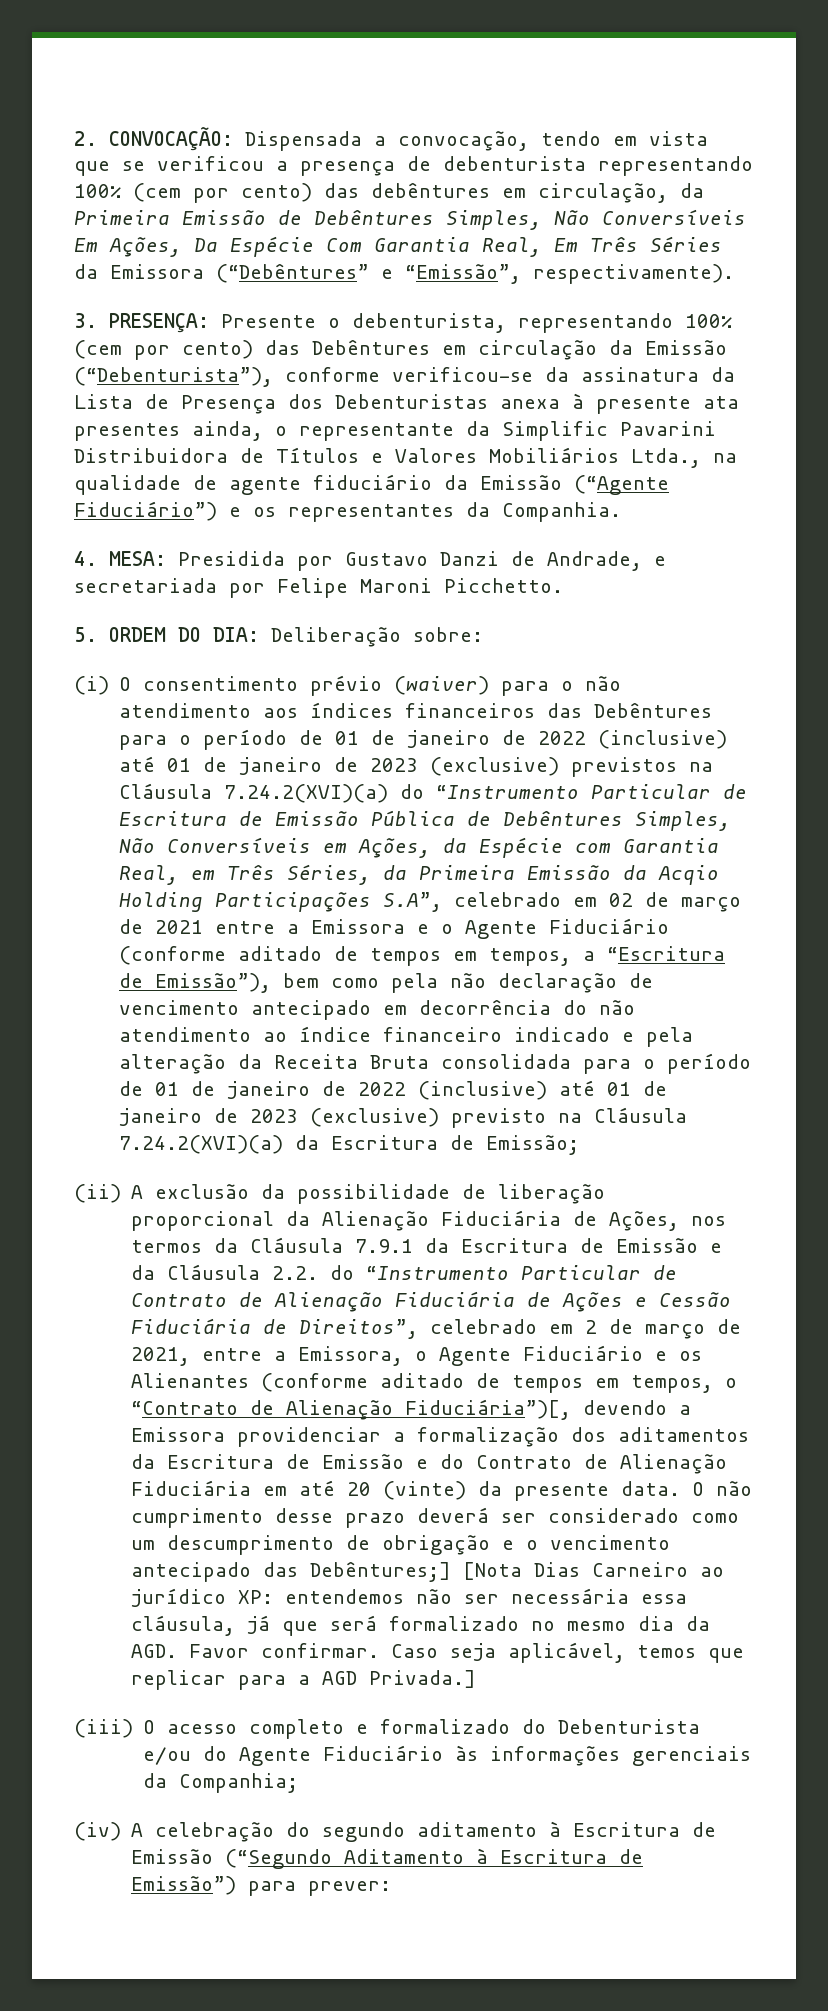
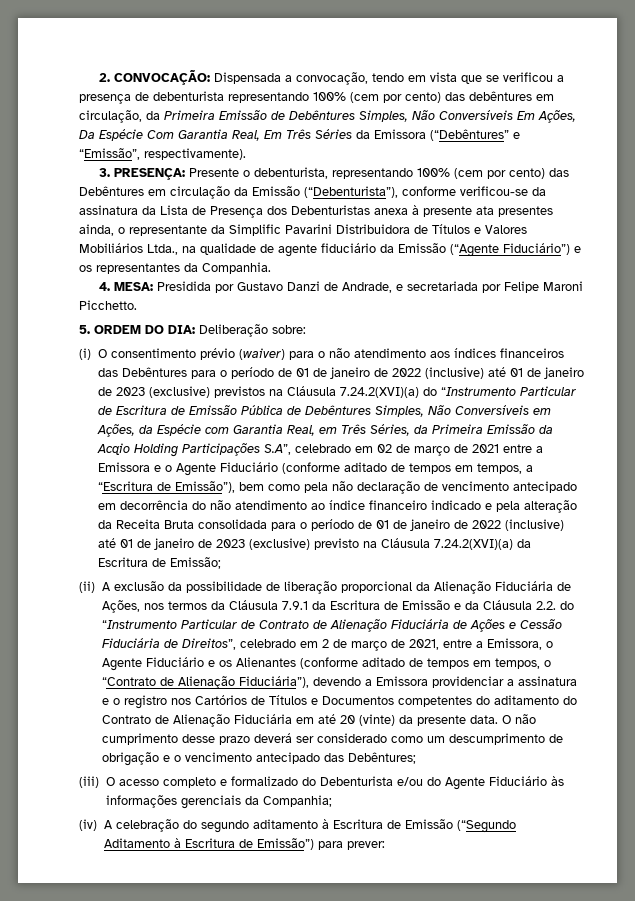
[405,1399,572,1420] Fiduciária”)[, -> [238,676,309,688] Fiduciária”),
[417,1427,750,1447] [131,1454,429,1469] formalização dos aditamentos da Escritura de Emissão e -> [517,676,577,686] [101,695,559,709] assinatura e o registro nos Cartórios de Títulos e Documentos competentes do aditamento
[310,1562,725,1582] [131,1588,688,1607] [131,1615,711,1636] [131,1642,745,1663] [131,1670,477,1690] Debêntures;] [Nota Dias Carneiro ao jurídico XP: entendemos não ser necessária essa cláusula, já que será formalizado no mesmo dia da AGD. Favor confirmar. Caso seja aplicável, temos que replicar para a AGD Privada.] -> [347,752,416,764] Debêntures;

